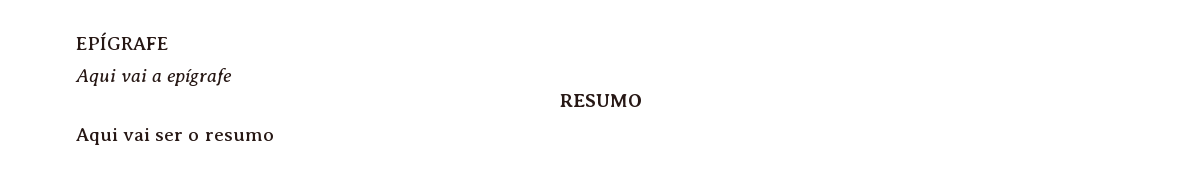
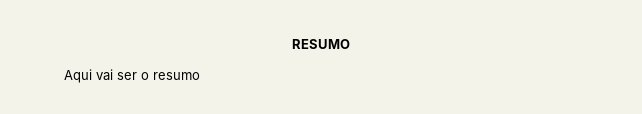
[76,32,168,50] [75,68,233,86] EPÍGRAFE // Aqui vai a epígrafe // -> (292, 44) none

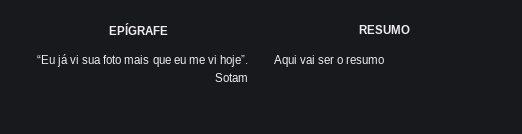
(292, 44) none -> [108,23,168,35] [36,54,248,67] [215,73,248,82] EPÍGRAFE // “Eu já vi sua foto mais que eu me vi hoje”. Sotam //

